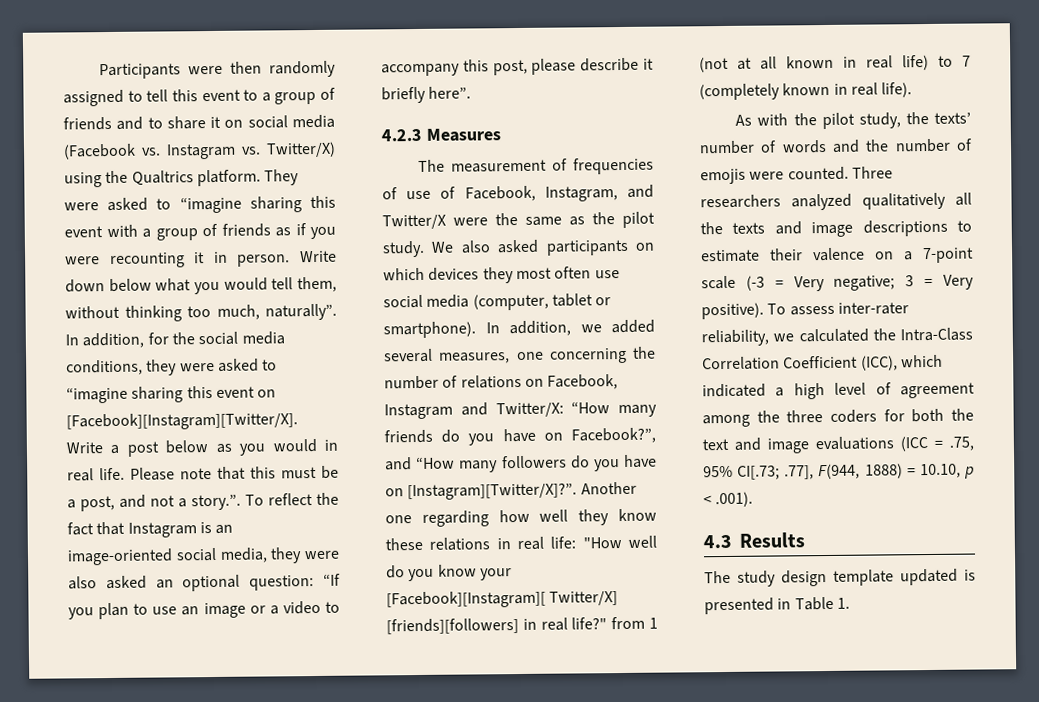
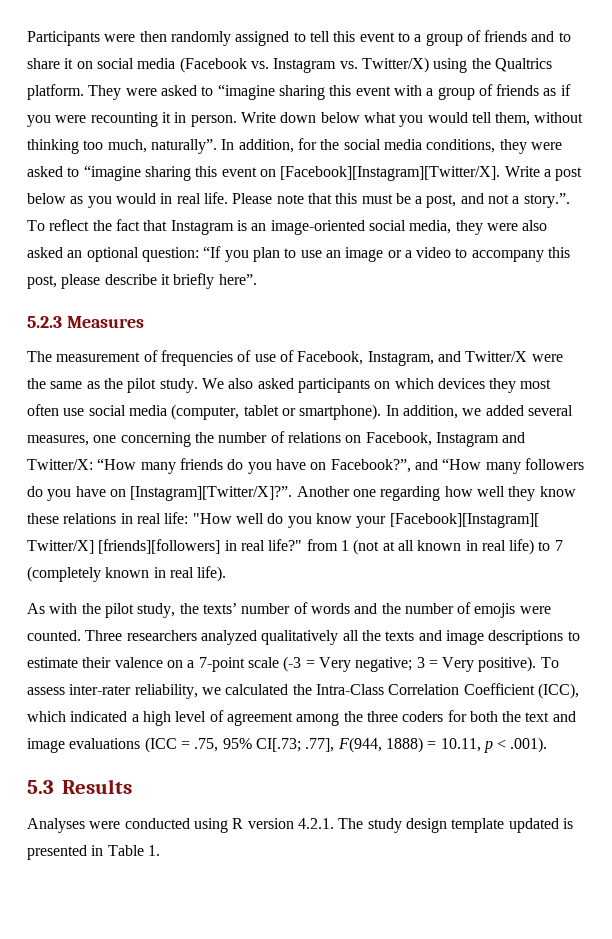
[381,128,422,142] 4.2.3 -> [27,316,62,328] 5.2.3
[919,463,961,479] 10.10, -> [440,738,481,752] 10.11,
[703,534,732,549] 4.3 -> [27,780,54,794] 5.3
(805, 540) none -> [27,818,334,833] Analyses were conducted using R version 4.2.1.

